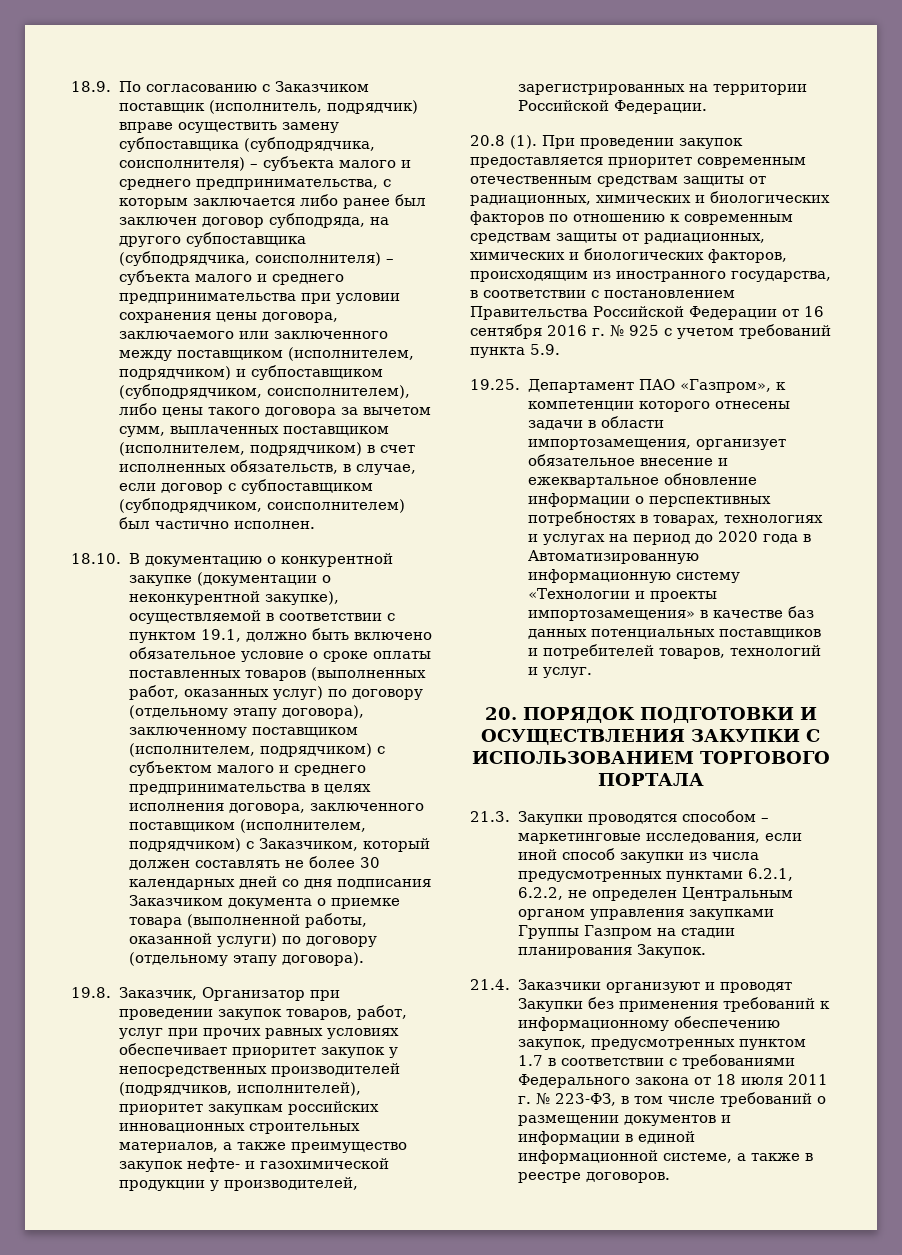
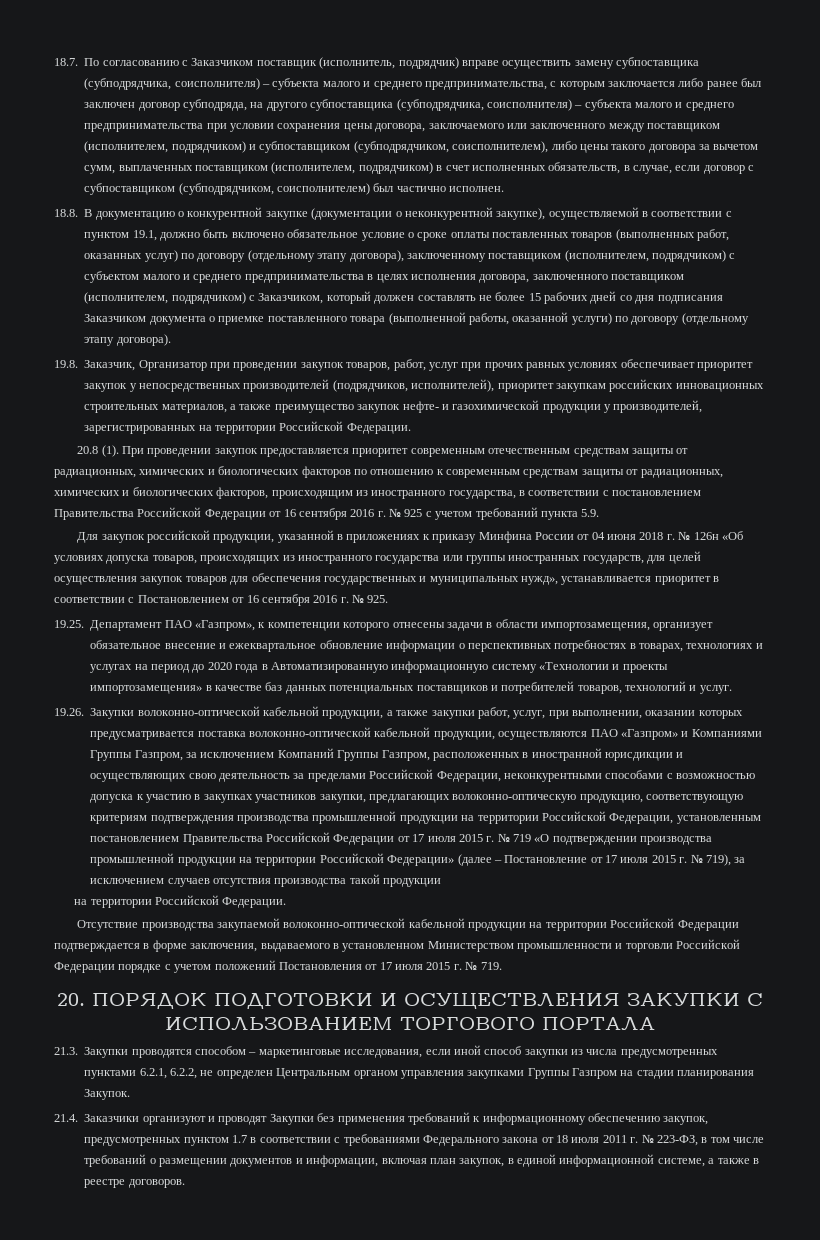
[71,81,111,92] 18.9. -> [54,58,78,66] 18.7.
[71,553,121,564] 18.10. -> [54,209,78,217] 18.8.
[359,857,380,868] [128,879,235,890] 30 календарных -> [528,292,588,304] 15 рабочих
(400, 903) none -> [267,316,347,322] поставленного
(560, 349) none -> [77,530,743,543] [54,551,701,564] [54,573,720,585] [54,594,389,606] // Для закупок российской продукции, указанной в приложениях к приказу Минфина России от 04 июня 2018 г. № 126н «Об условиях допуска товаров, происходящих из иностранного государства или группы иностранных государств, для целей осуществления закупок товаров для обеспечения государственных и муниципальных нужд», устанавливается приоритет в соответствии с Постановлением от 16 сентября 2016 г. № 925.
(592, 672) none -> [54,706,743,719] [90,727,762,740] [90,748,684,761] [90,769,755,782] [90,794,743,803] [90,811,761,824] [90,832,713,845] [90,853,746,866] [90,874,442,887] [74,895,287,908] [77,918,739,931] [54,939,741,952] [54,960,502,973] // 19.26. Закупки волоконно-оптической кабельной продукции, а также закупки работ, услуг, при выполнении, оказании которых предусматривается поставка волоконно-оптической кабельной продукции, осуществляются ПАО «Газпром» и Компаниями Группы Газпром, за исключением Компаний Группы Газпром, расположенных в иностранной юрисдикции и осуществляющих свою деятельность за пределами Российской Федерации, неконкурентными способами с возможностью допуска к участию в закупках участников закупки, предлагающих волоконно-оптическую продукцию, соответствующую критериям подтверждения производства промышленной продукции на территории Российской Федерации, установленным постановлением Правительства Российской Федерации от 17 июля 2015 г. № 719 «О подтверждении производства промышленной продукции на территории Российской Федерации» (далее – Постановление от 17 июля 2015 г. № 719), за исключением случаев отсутствия производства такой продукции // на территории Российской Федерации. // Отсутствие производства закупаемой волоконно-оптической кабельной продукции на территории Российской Федерации подтверждается в форме заключения, выдаваемого в установленном Министерством промышленности и торговли Российской Федерации порядке с учетом положений Постановления от 17 июля 2015 г. № 719.
[517,1131,620,1145] информации -> [306,1155,505,1167] информации, включая план закупок,

